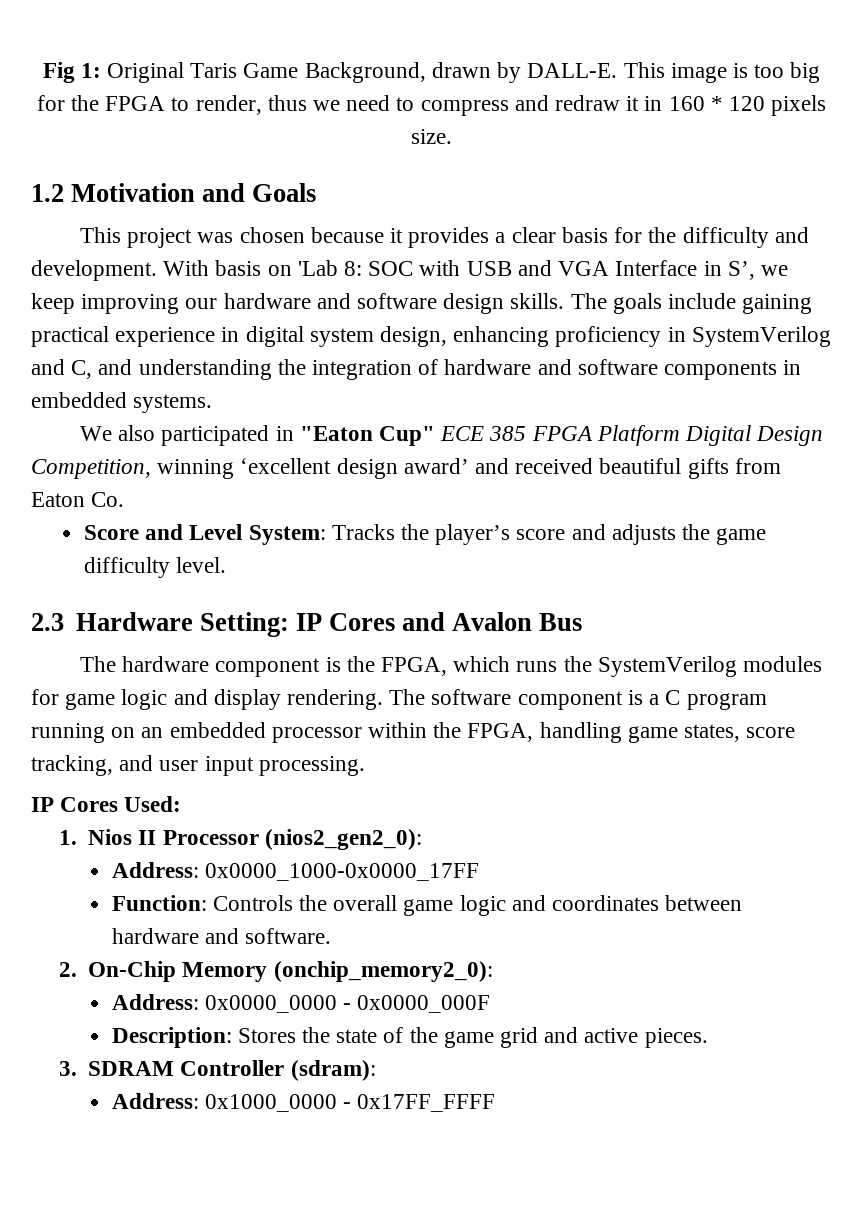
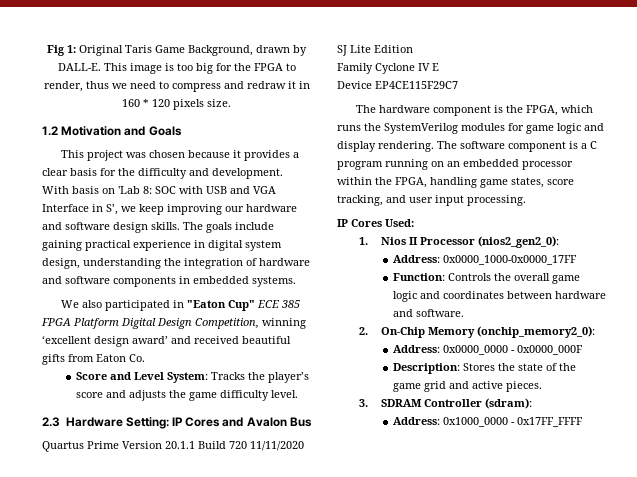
[453,326,831,347] [31,359,133,379] enhancing proficiency in SystemVerilog and C, and -> (80, 263) none
(583, 622) none -> [42,441,304,452] [337,45,413,56] [337,63,439,74] [337,81,458,89] // Quartus Prime Version 20.1.1 Build 720 11/11/2020 SJ Lite Edition // Family Cyclone IV E // Device EP4CE115F29C7

